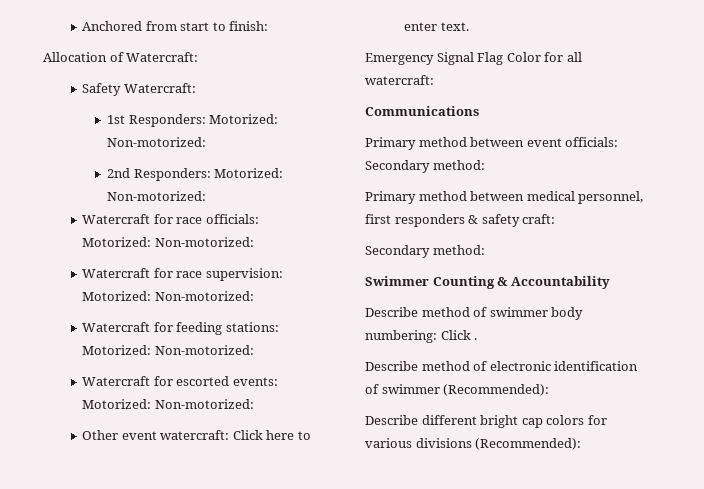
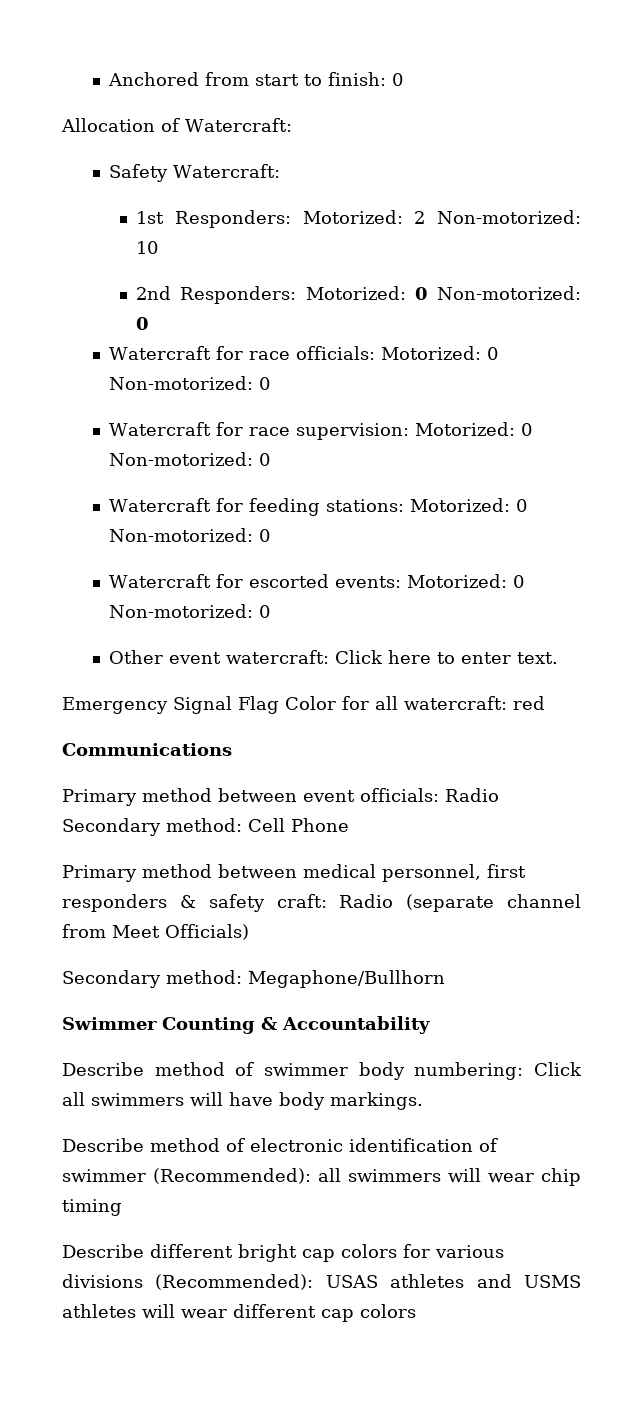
(269, 26) none -> [392,73,404,86] 0
[107,137,207,147] Non-motorized: -> [414,210,581,224] [136,241,159,254] 2 Non-motorized: 10
[107,191,207,201] Non-motorized: -> [414,286,581,300] [136,317,150,330] 0 Non-motorized: 0
[154,237,254,247] Non-motorized: -> [487,347,499,360] [109,376,271,390] 0 Non-motorized: 0
[154,291,254,301] Non-motorized: -> [521,423,533,436] [109,452,271,466] 0 Non-motorized: 0
[154,345,254,355] Non-motorized: -> [516,499,528,512] [109,528,271,542] 0 Non-motorized: 0
[154,399,254,409] Non-motorized: -> [513,575,525,588] [109,604,271,618] 0 Non-motorized: 0
(434, 80) none -> [513,696,545,710] red
[365,160,485,173] Secondary method: -> [445,788,499,802] [62,818,349,836] Radio Secondary method: Cell Phone
[365,245,485,258] // Secondary method: -> [339,894,581,912] [62,924,249,940] [62,970,445,988] Radio (separate channel from Meet Officials) // Secondary method: Megaphone/Bullhorn
[474,338,478,340] . -> [62,1092,423,1110] all swimmers will have body markings.
(550, 390) none -> [318,1168,581,1186] [62,1199,122,1216] all swimmers will wear chip timing
(582, 444) none -> [325,1274,581,1288] [62,1304,416,1322] USAS athletes and USMS athletes will wear different cap colors

